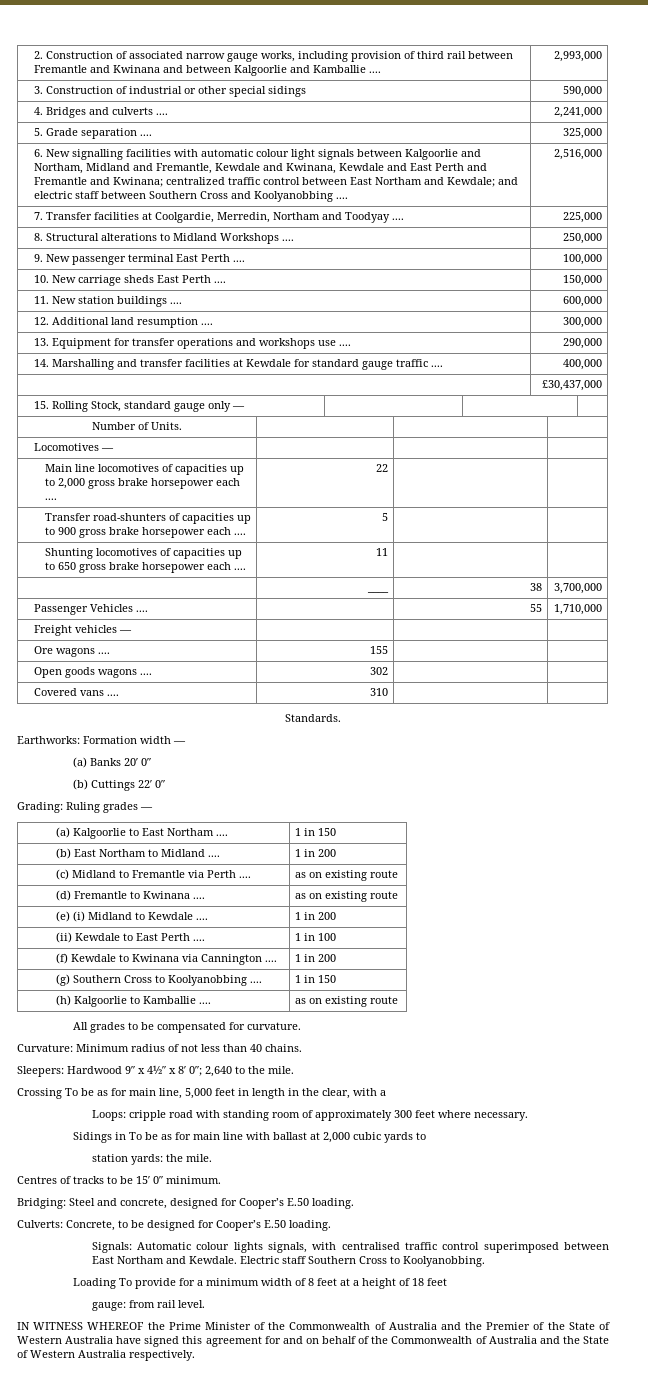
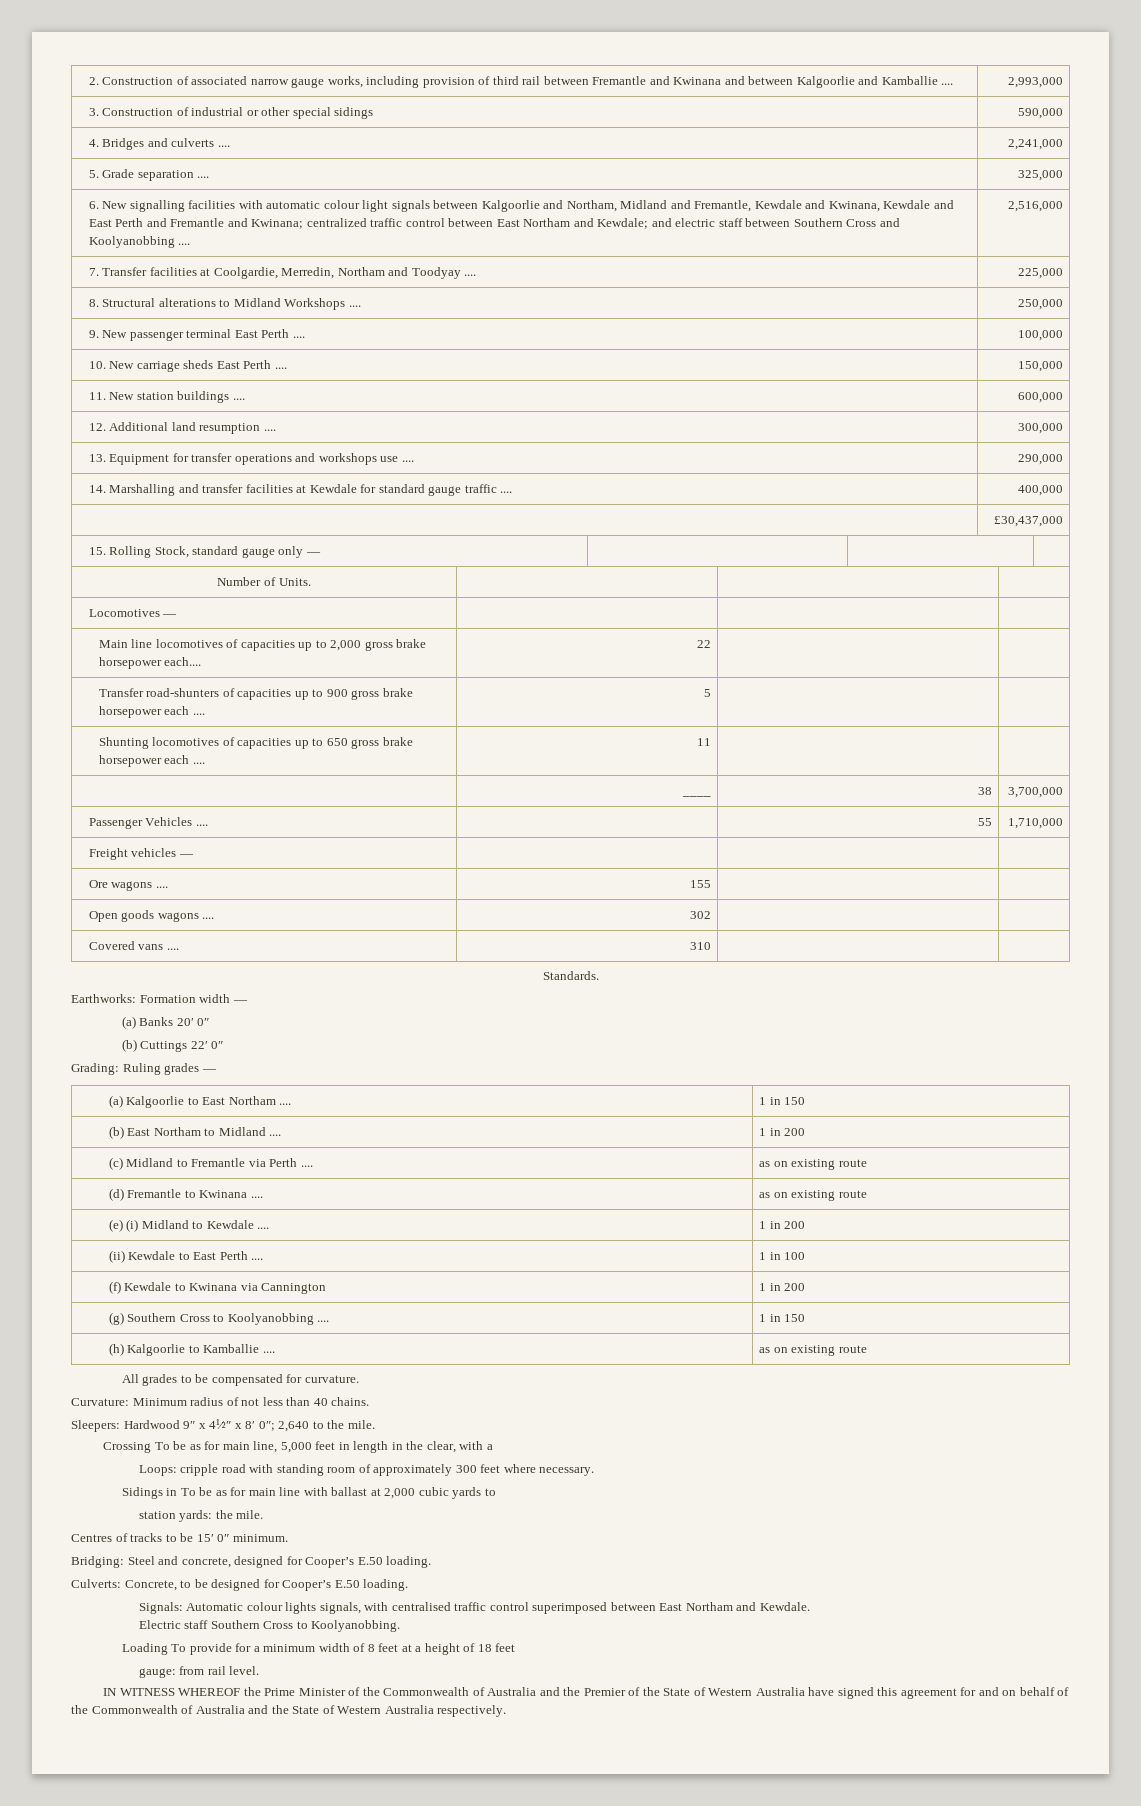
[216,478,241,486] [45,498,58,500] each .... -> [164,657,202,666] each....
[265,960,278,962] .... -> (327, 1288) none
(237, 1260) none -> (810, 1606) //

